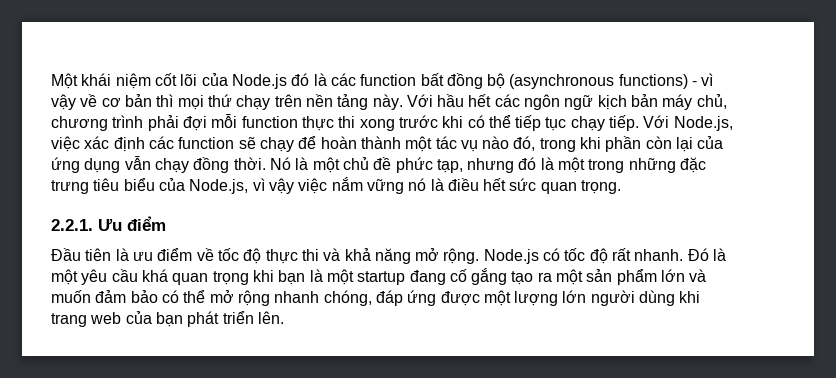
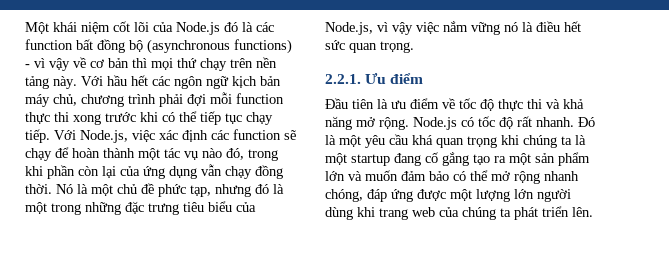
[278,270,306,285] bạn -> [523,135,572,148] chúng ta
[155,312,183,327] bạn -> [462,207,511,220] chúng ta

